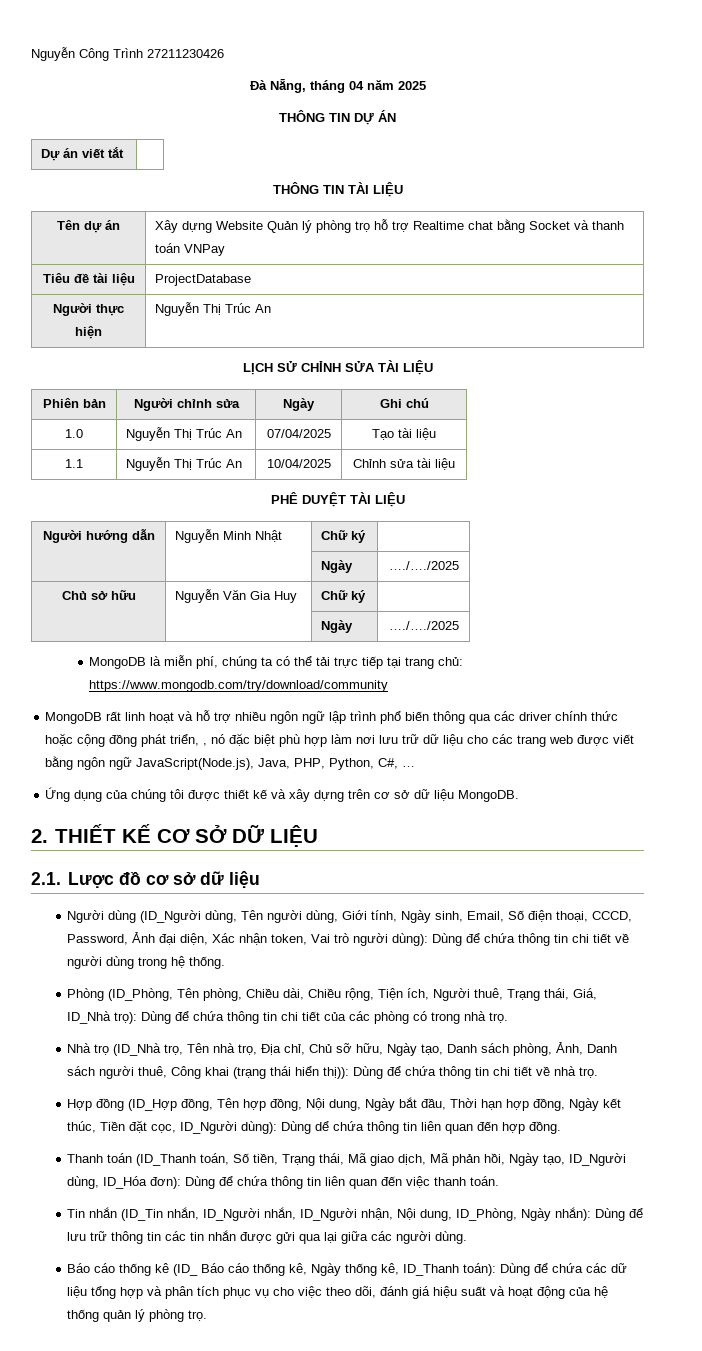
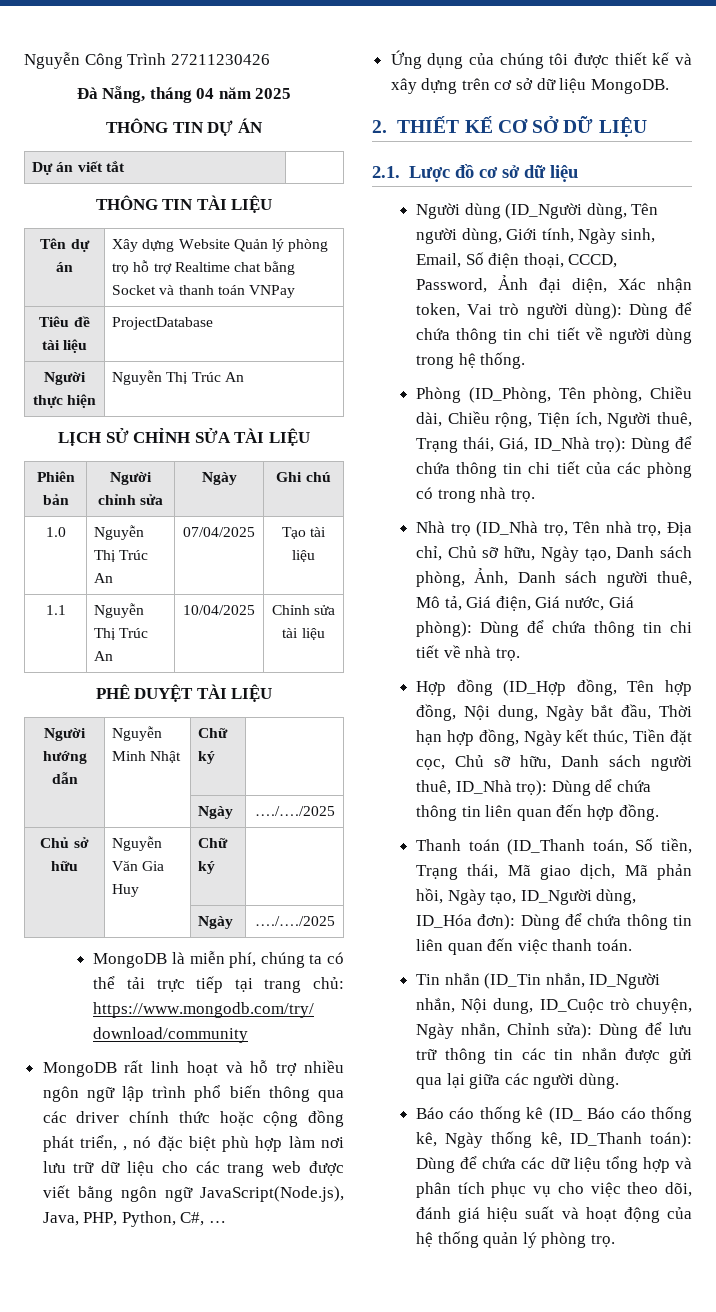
[171,1066,350,1079] Công khai (trạng thái hiển thị)): -> [415,596,634,611] [415,621,472,637] Mô tả, Giá điện, Giá nước, Giá phòng):
[180,1121,278,1134] ID_Người dùng): -> [454,755,692,771] [415,780,548,796] Chủ sỡ hữu, Danh sách người thuê, ID_Nhà trọ):
[300,1207,592,1221] ID_Người nhận, Nội dung, ID_Phòng, Ngày nhắn): -> [461,998,692,1014] [415,1023,592,1039] Nội dung, ID_Cuộc trò chuyện, Ngày nhắn, Chỉnh sửa):

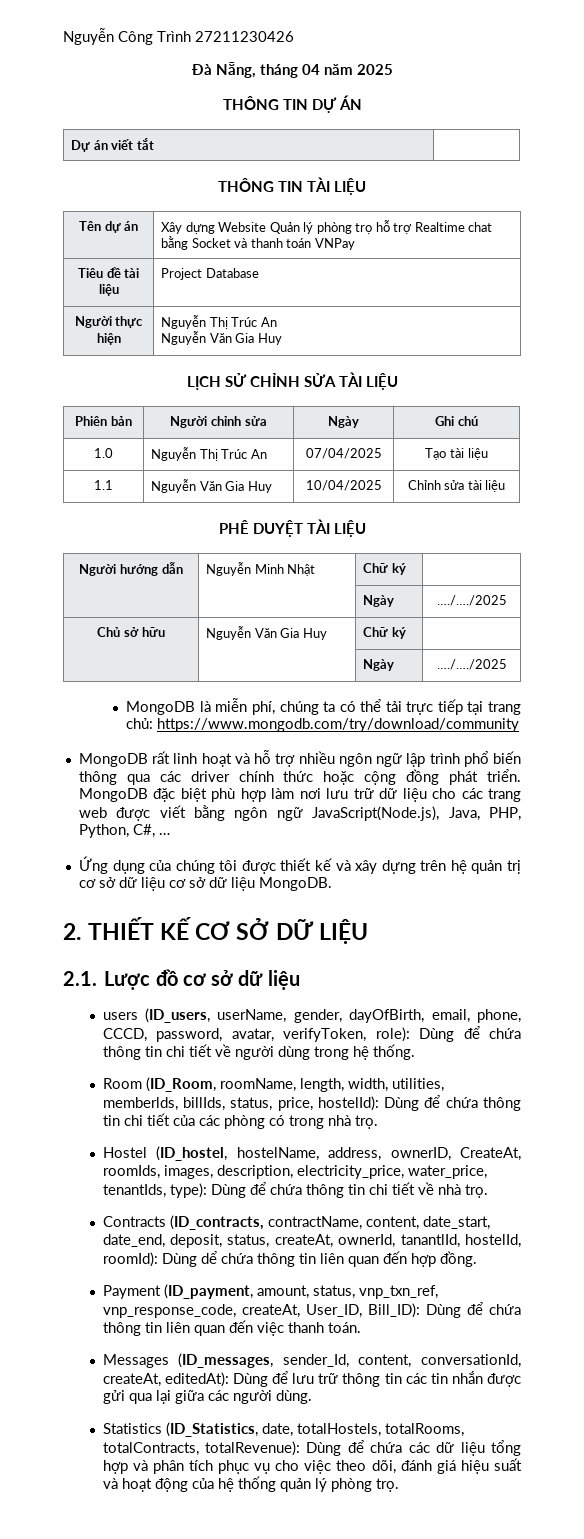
[112,317,214,330] ProjectDatabase -> [161,268,259,280] Project Database
(244, 377) none -> [161,331,282,345] // Nguyễn Văn Gia Huy
[94,628,149,640] [94,651,114,661] Thị Trúc An -> [199,481,272,493] Văn Gia Huy
[79,1135,152,1151] triển, , nó -> [486,769,521,782] [78,788,148,802] triển. MongoDB
(490, 84) none -> [450,860,521,874] [78,877,165,891] hệ quản trị cơ sở dữ liệu
[415,203,659,219] [415,228,655,244] [415,252,618,268] [415,275,692,293] [415,303,622,319] Người dùng (ID_Người dùng, Tên người dùng, Giới tính, Ngày sinh, Email, Số điện thoại, CCCD, Password, Ảnh đại diện, Xác nhận token, Vai trò người dùng): -> [102,1008,521,1023] [102,1027,410,1042] users (ID_users, userName, gender, dayOfBirth, email, phone, CCCD, password, avatar, verifyToken, role):
[415,386,692,403] [415,411,692,428] [415,437,626,453] Phòng (ID_Phòng, Tên phòng, Chiều dài, Chiều rộng, Tiện ích, Người thuê, Trạng thái, Giá, ID_Nhà trọ): -> [102,1077,444,1092] [102,1096,379,1111] Room (ID_Room, roomName, length, width, utilities, memberlds, billIds, status, price, hostelId):
[415,521,692,537] [415,546,692,562] [415,568,692,587] [415,596,634,611] [415,621,472,637] Nhà trọ (ID_Nhà trọ, Tên nhà trọ, Địa chỉ, Chủ sỡ hữu, Ngày tạo, Danh sách phòng, Ảnh, Danh sách người thuê, Mô tả, Giá điện, Giá nước, Giá phòng): -> [102,1146,521,1161] [102,1165,487,1179] [102,1183,207,1198] Hostel (ID_hostel, hostelName, address, ownerID, CreateAt, roomIds, images, description, electricity_price, water_price, tenantIds, type):
[415,679,692,696] [415,704,692,721] [415,729,692,746] [415,755,692,771] [415,780,548,796] Hợp đồng (ID_Hợp đồng, Tên hợp đồng, Nội dung, Ngày bắt đầu, Thời hạn hợp đồng, Ngày kết thúc, Tiền đặt cọc, Chủ sỡ hữu, Danh sách người thuê, ID_Nhà trọ): -> [102,1215,490,1230] [102,1234,521,1248] [102,1252,158,1267] Contracts (ID_contracts, contractName, content, date_start, date_end, deposit, status, createAt, ownerId, tanantlId, hostelId, roomId):
[415,838,692,855] [415,864,692,880] [415,888,637,905] [415,914,516,930] Thanh toán (ID_Thanh toán, Số tiền, Trạng thái, Mã giao dịch, Mã phản hồi, Ngày tạo, ID_Người dùng, ID_Hóa đơn): -> [102,1284,438,1299] [102,1303,420,1318] Payment (ID_payment, amount, status, vnp_txn_ref, vnp_response_code, createAt, User_ID, Bill_ID):
[415,973,661,989] [415,998,692,1014] [415,1023,592,1039] Tin nhắn (ID_Tin nhắn, ID_Người nhắn, Nội dung, ID_Cuộc trò chuyện, Ngày nhắn, Chỉnh sửa): -> [102,1353,521,1368] [102,1372,229,1387] Messages (ID_messages, sender_Id, content, conversationId, createAt, editedAt):
[415,1106,692,1123] [415,1131,692,1148] Báo cáo thống kê (ID_ Báo cáo thống kê, Ngày thống kê, ID_Thanh toán): -> [102,1422,464,1437] [102,1441,301,1456] Statistics (ID_Statistics, date, totalHostels, totalRooms, totalContracts, totalRevenue):

